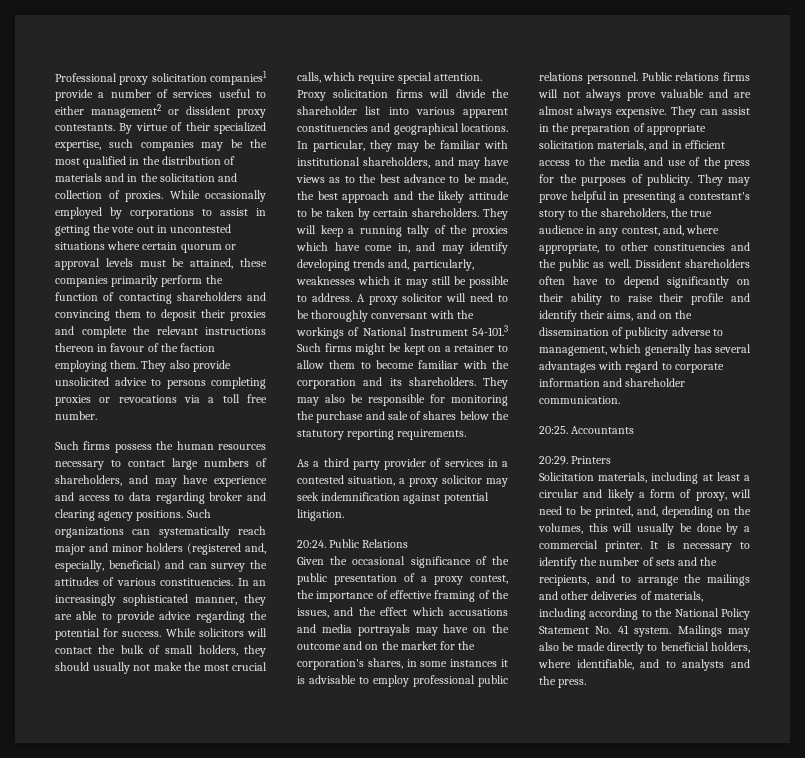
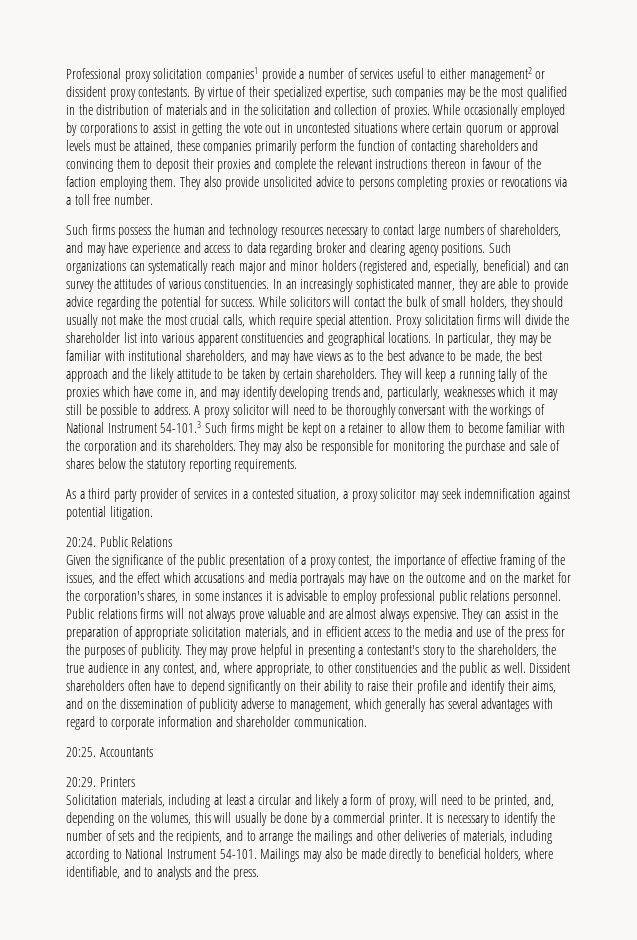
(214, 445) none -> [208,224,278,238] and technology
[352,556,406,565] occasional -> (109, 559) none
[655,608,750,620] [539,625,672,637] the National Policy Statement No. 41 system. -> [125,848,257,859] National Instrument 54-101.

